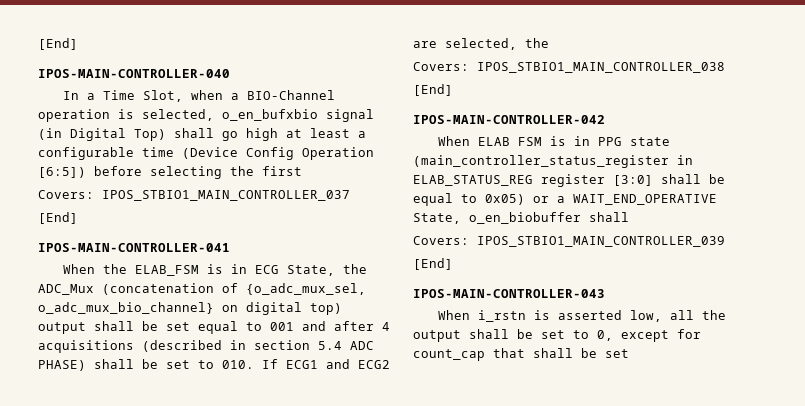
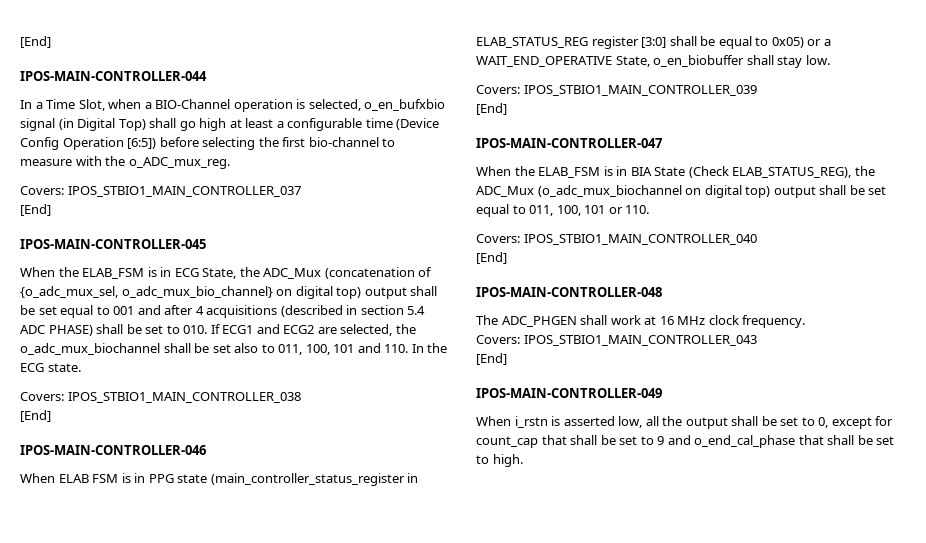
[38,38,78,50] [38,69,230,78] [End] // IPOS-MAIN-CONTROLLER-040 -> [20,36,51,48] [20,71,207,81] [End] // IPOS-MAIN-CONTROLLER-044
(302, 171) none -> [308,137,396,147] [20,156,230,169] bio-channel to measure with the o_ADC_mux_reg.
[38,243,230,252] IPOS-MAIN-CONTROLLER-041 -> [20,239,206,249] IPOS-MAIN-CONTROLLER-045
(549, 43) none -> [20,343,448,355] [20,363,81,372] o_adc_mux_biochannel shall be set also to 011, 100, 101 and 110. In the ECG state.
[413,115,605,124] IPOS-MAIN-CONTROLLER-042 -> [20,445,206,455] IPOS-MAIN-CONTROLLER-046
(629, 217) none -> [777,55,830,68] stay low.
[413,289,605,298] IPOS-MAIN-CONTROLLER-043 -> [476,138,662,148] [476,166,875,178] [476,185,887,198] [476,204,650,217] [476,234,757,245] [476,252,507,264] [476,287,662,297] [476,315,806,328] [476,335,757,346] [476,353,507,365] [476,388,662,398] IPOS-MAIN-CONTROLLER-047 // When the ELAB_FSM is in BIA State (Check ELAB_STATUS_REG), the ADC_Mux (o_adc_mux_biochannel on digital top) output shall be set equal to 011, 100, 101 or 110. // Covers: IPOS_STBIO1_MAIN_CONTROLLER_040 // [End] // IPOS-MAIN-CONTROLLER-048 // The ADC_PHGEN shall work at 16 MHz clock frequency. // Covers: IPOS_STBIO1_MAIN_CONTROLLER_043 // [End] // IPOS-MAIN-CONTROLLER-049
(629, 353) none -> [640,435,895,448] [476,454,523,467] to 9 and o_end_cal_phase that shall be set to high.

